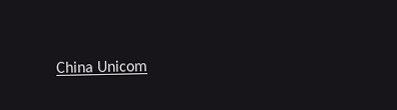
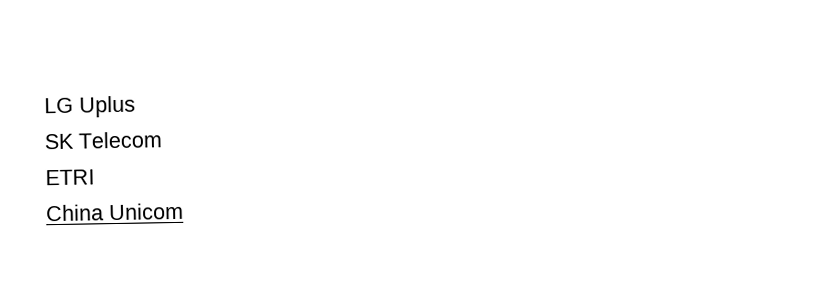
(56, 67) none -> [44,95,136,118] [44,131,162,150] [45,169,95,186] LG Uplus // SK Telecom // ETRI //

